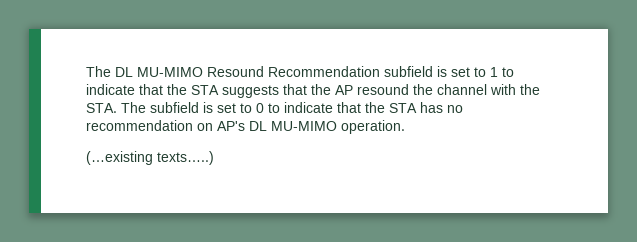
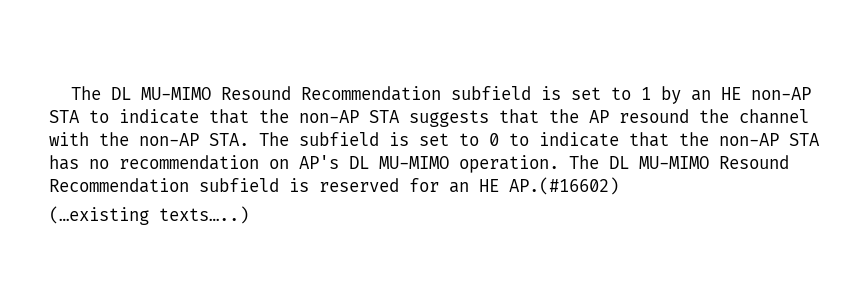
[502,67,514,77] [86,84,187,95] to indicate that the -> [661,86,812,104] [49,109,359,124] by an HE non-AP STA to indicate that the non-AP
(540, 89) none -> [139,133,199,146] non-AP
(385, 107) none -> [719,133,779,146] non-AP
(405, 127) none -> [569,155,789,169] [49,177,619,195] The DL MU-MIMO Resound Recommendation subfield is reserved for an HE AP.(#16602)

